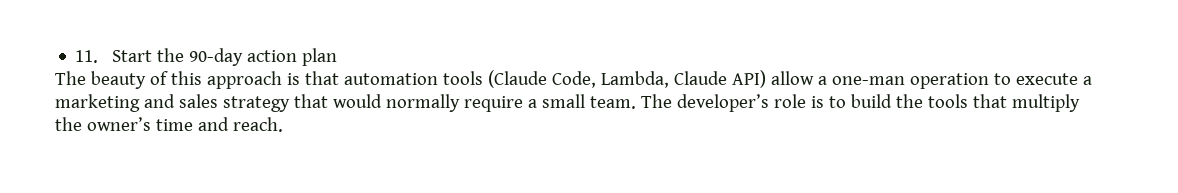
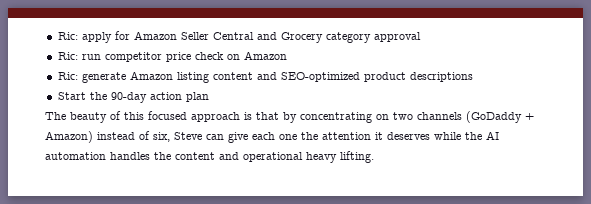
[75,50,99,63] 11. -> [57,31,421,43] [57,51,287,62] [57,71,473,83] Ric: apply for Amazon Seller Central and Grocery category approval // Ric: run competitor price check on Amazon // Ric: generate Amazon listing content and SEO-optimized product descriptions //
(202, 78) none -> [148,111,187,120] focused
[343,70,1092,89] [55,94,1080,112] [55,117,283,132] automation tools (Claude Code, Lambda, Claude API) allow a one-man operation to execute a marketing and sales strategy that would normally require a small team. The developer’s role is to build the tools that multiply the owner’s time and reach. -> [283,111,534,123] [45,131,499,143] [45,151,374,163] by concentrating on two channels (GoDaddy + Amazon) instead of six, Steve can give each one the attention it deserves while the AI automation handles the content and operational heavy lifting.

